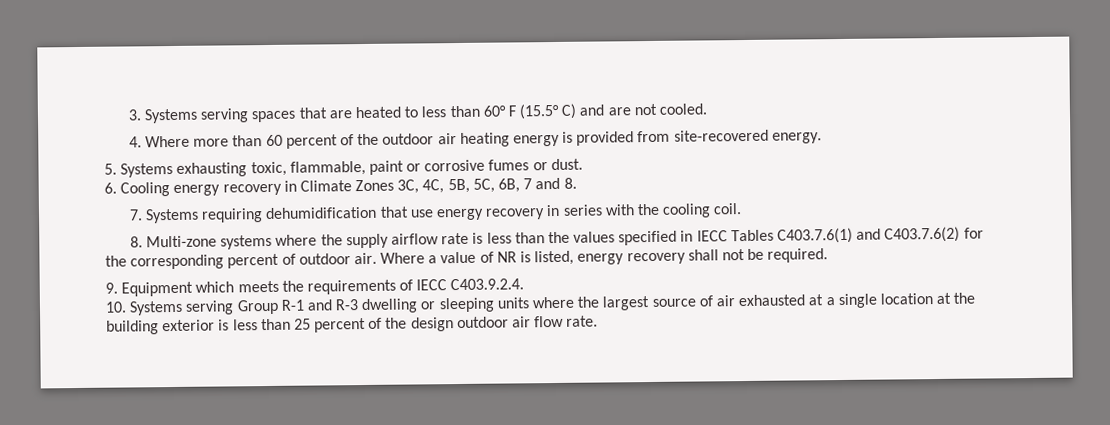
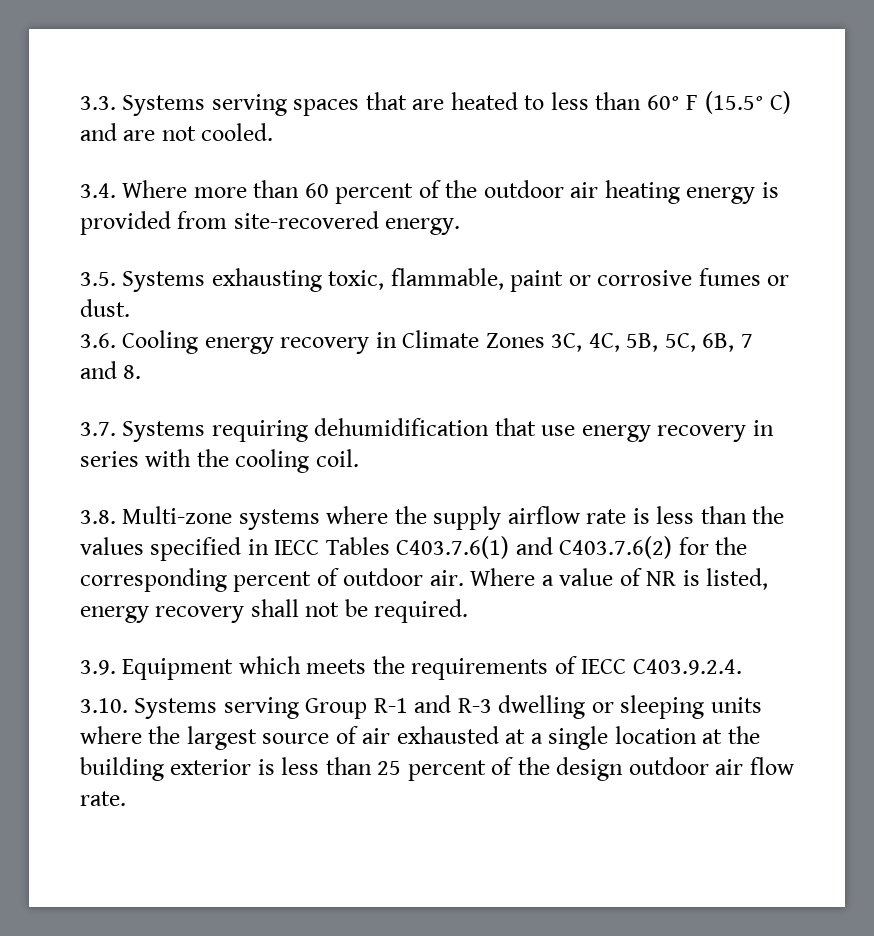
[127,109,142,121] 3. -> [80,96,116,110] 3.3.
[128,136,142,148] 4. -> [80,183,116,198] 3.4.
[104,163,117,175] 5. -> [80,272,116,286] 3.5.
[104,182,117,194] 6. -> [80,333,116,348] 3.6.
[128,209,143,221] 7. -> [80,422,116,436] 3.7.
[129,236,143,248] 8. -> [80,510,116,524] 3.8.
[105,282,118,294] 9. -> [80,660,116,675] 3.9.
[105,301,127,313] 10. -> [80,698,128,713] 3.10.

